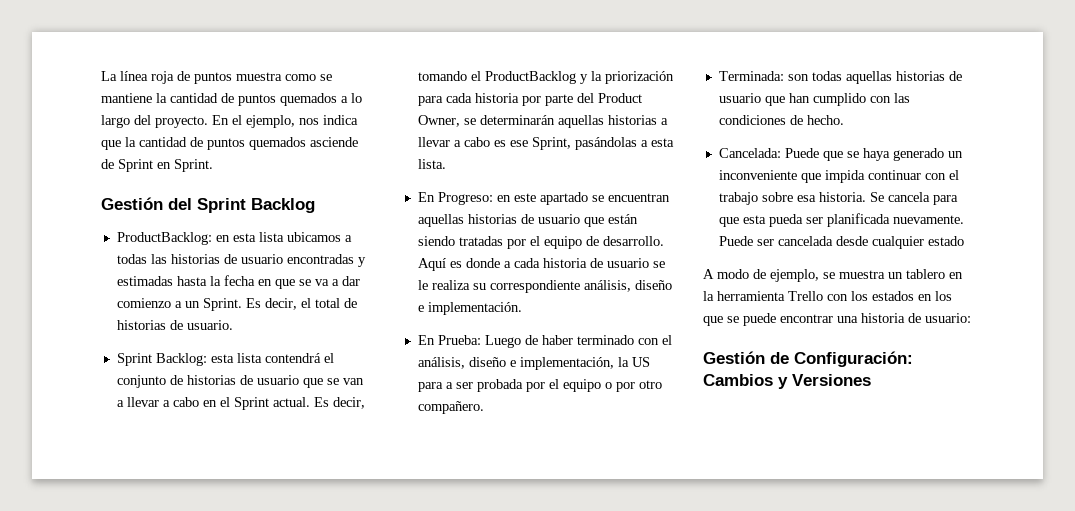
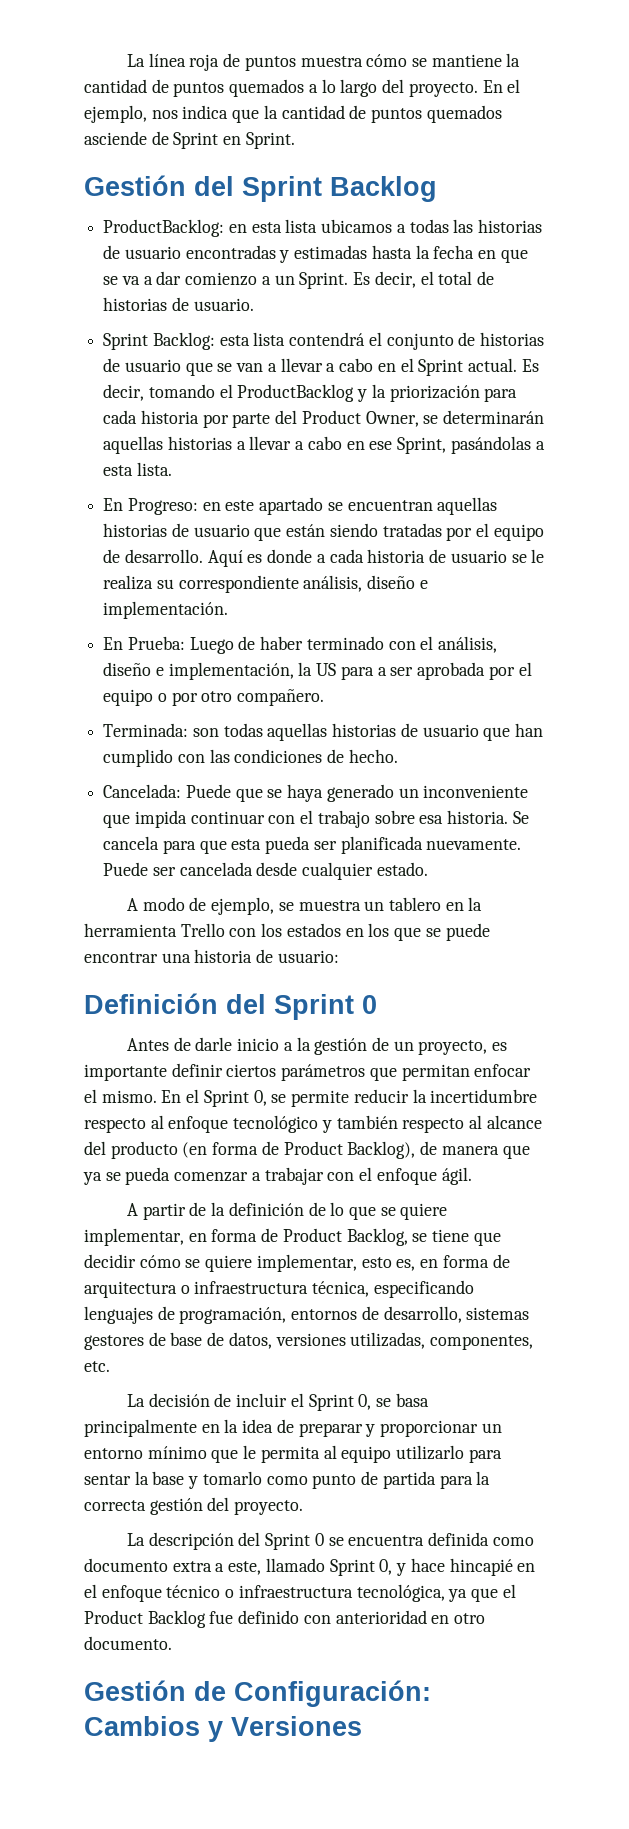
[285,74,316,81] como -> [366,54,408,67] cómo
[493,140,506,147] es -> [346,441,365,450] en
[476,379,523,392] probada -> [417,662,486,680] aprobada
[927,236,964,246] estado -> [376,862,428,876] estado.
(971, 318) none -> [84,993,377,1020] [126,1037,508,1055] [84,1063,532,1081] [84,1089,538,1107] [84,1115,542,1133] [84,1141,530,1159] [83,1167,472,1185] [126,1202,448,1220] [84,1228,501,1246] [84,1254,510,1272] [84,1280,474,1298] [84,1306,530,1324] [84,1332,534,1350] [84,1361,110,1372] [126,1393,429,1411] [84,1419,502,1437] [84,1445,502,1463] [84,1471,491,1489] [84,1497,304,1515] [126,1532,534,1550] [84,1558,536,1576] [84,1584,516,1602] [84,1610,486,1628] [84,1636,172,1650] // Definición del Sprint 0 // Antes de darle inicio a la gestión de un proyecto, es importante definir ciertos parámetros que permitan enfocar el mismo. En el Sprint 0, se permite reducir la incertidumbre respecto al enfoque tecnológico y también respecto al alcance del producto (en forma de Product Backlog), de manera que ya se pueda comenzar a trabajar con el enfoque ágil. // A partir de la definición de lo que se quiere implementar, en forma de Product Backlog, se tiene que decidir cómo se quiere implementar, esto es, en forma de arquitectura o infraestructura técnica, especificando lenguajes de programación, entornos de desarrollo, sistemas gestores de base de datos, versiones utilizadas, componentes, etc. // La decisión de incluir el Sprint 0, se basa principalmente en la idea de preparar y proporcionar un entorno mínimo que le permita al equipo utilizarlo para sentar la base y tomarlo como punto de partida para la correcta gestión del proyecto. // La descripción del Sprint 0 se encuentra definida como documento extra a este, llamado Sprint 0, y hace hincapié en el enfoque técnico o infraestructura tecnológica, ya que el Product Backlog fue definido con anterioridad en otro documento.

